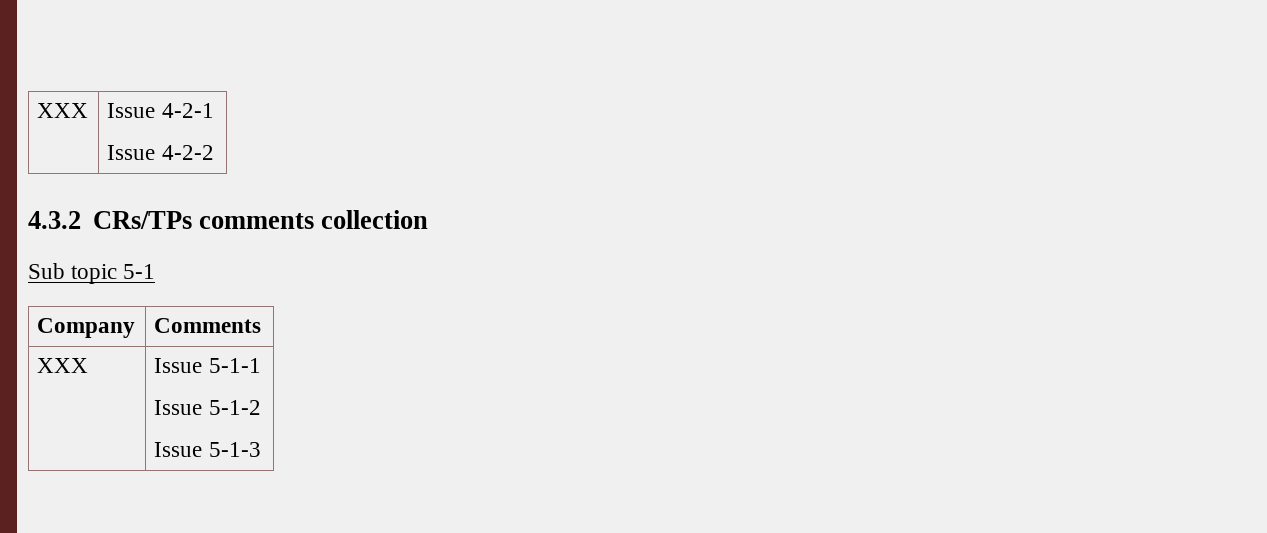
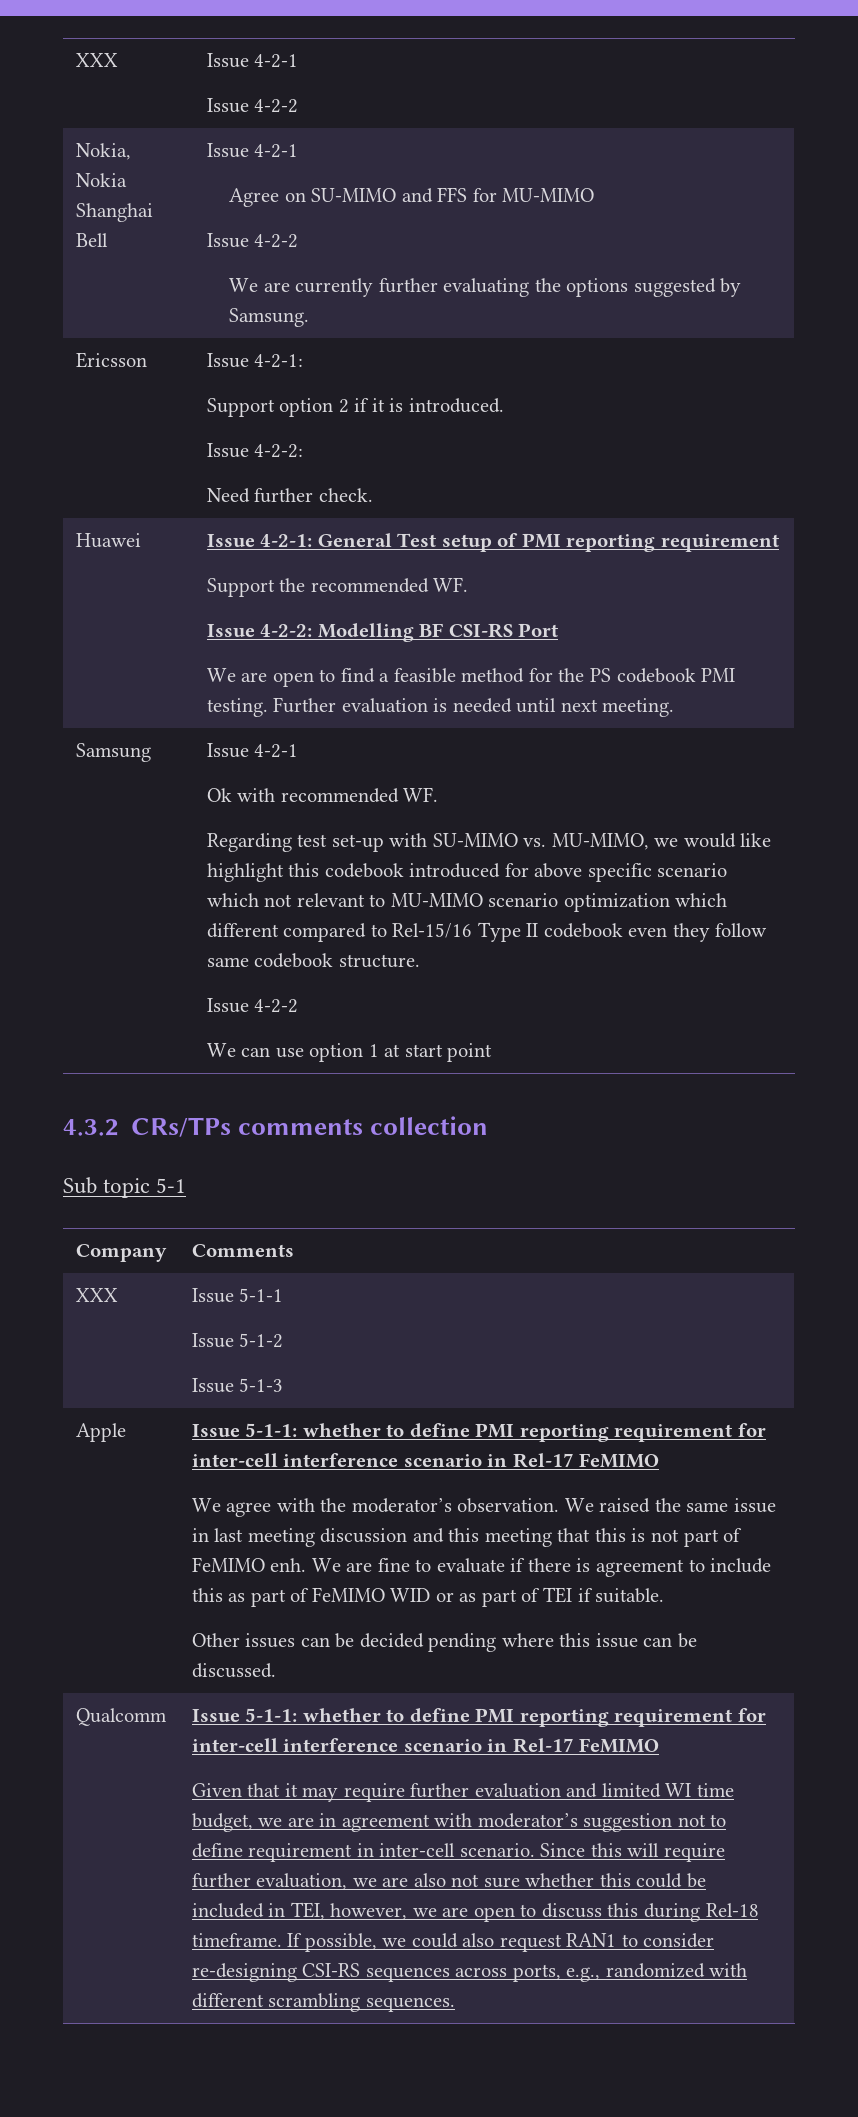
(214, 152) none -> [75,143,131,160] [75,173,127,187] [75,203,153,222] [75,233,108,247] [206,143,299,158] [228,187,595,207] [206,233,299,248] [228,278,742,297] [228,308,309,327] [75,352,147,368] [206,353,304,368] [206,398,504,417] [206,443,304,458] [206,488,373,503] [75,533,141,548] [206,533,779,552] [206,577,469,597] [206,623,559,642] [206,668,736,687] [206,697,675,717] [75,743,151,762] [206,743,299,758] [206,787,439,803] [206,833,772,852] [206,863,728,882] [206,893,728,912] [206,922,768,942] [206,953,420,968] [206,998,299,1013] [206,1043,493,1062] // Nokia, Nokia Shanghai Bell | Issue 4-2-1 // Agree on SU-MIMO and FFS for MU-MIMO // Issue 4-2-2 // We are currently further evaluating the options suggested by Samsung. // Ericsson | Issue 4-2-1: // Support option 2 if it is introduced. // Issue 4-2-2: // Need further check. // Huawei | Issue 4-2-1: General Test setup of PMI reporting requirement // Support the recommended WF. // Issue 4-2-2: Modelling BF CSI-RS Port // We are open to find a feasible method for the PS codebook PMI testing. Further evaluation is needed until next meeting. // Samsung | Issue 4-2-1 // Ok with recommended WF. // Regarding test set-up with SU-MIMO vs. MU-MIMO, we would like highlight this codebook introduced for above specific scenario which not relevant to MU-MIMO scenario optimization which different compared to Rel-15/16 Type II codebook even they follow same codebook structure. // Issue 4-2-2 // We can use option 1 at start point
(261, 449) none -> [75,1423,126,1442] [191,1423,766,1442] [191,1453,660,1468] [191,1498,776,1517] [191,1528,743,1547] [191,1557,772,1577] [191,1587,665,1607] [191,1633,697,1652] [191,1663,276,1678] [75,1708,167,1726] [191,1708,766,1727] [191,1738,660,1753] [191,1783,734,1802] [191,1813,727,1832] [191,1843,725,1862] [191,1873,706,1890] [191,1902,759,1922] [191,1933,715,1952] [191,1963,748,1982] [191,1993,455,2012] // Apple | Issue 5-1-1: whether to define PMI reporting requirement for inter-cell interference scenario in Rel-17 FeMIMO // We agree with the moderator’s observation. We raised the same issue in last meeting discussion and this meeting that this is not part of FeMIMO enh. We are fine to evaluate if there is agreement to include this as part of FeMIMO WID or as part of TEI if suitable. // Other issues can be decided pending where this issue can be discussed. // Qualcomm | Issue 5-1-1: whether to define PMI reporting requirement for inter-cell interference scenario in Rel-17 FeMIMO // Given that it may require further evaluation and limited WI time budget, we are in agreement with moderator’s suggestion not to define requirement in inter-cell scenario. Since this will require further evaluation, we are also not sure whether this could be included in TEI, however, we are open to discuss this during Rel-18 timeframe. If possible, we could also request RAN1 to consider re-designing CSI-RS sequences across ports, e.g., randomized with different scrambling sequences.

